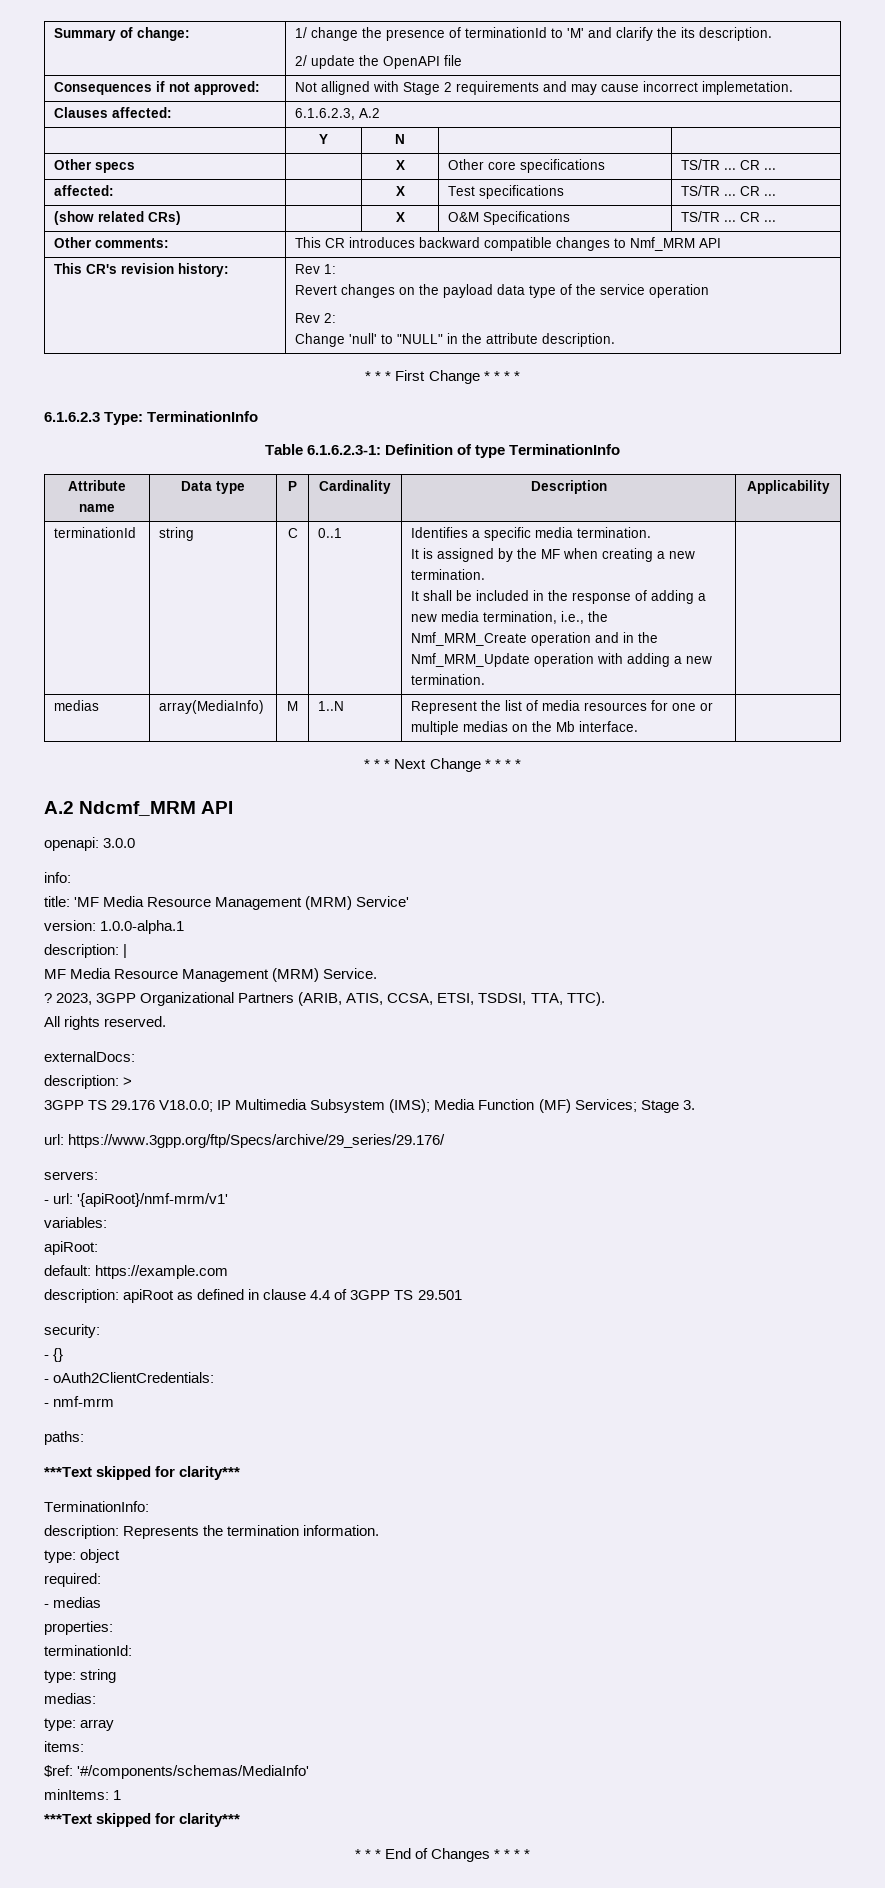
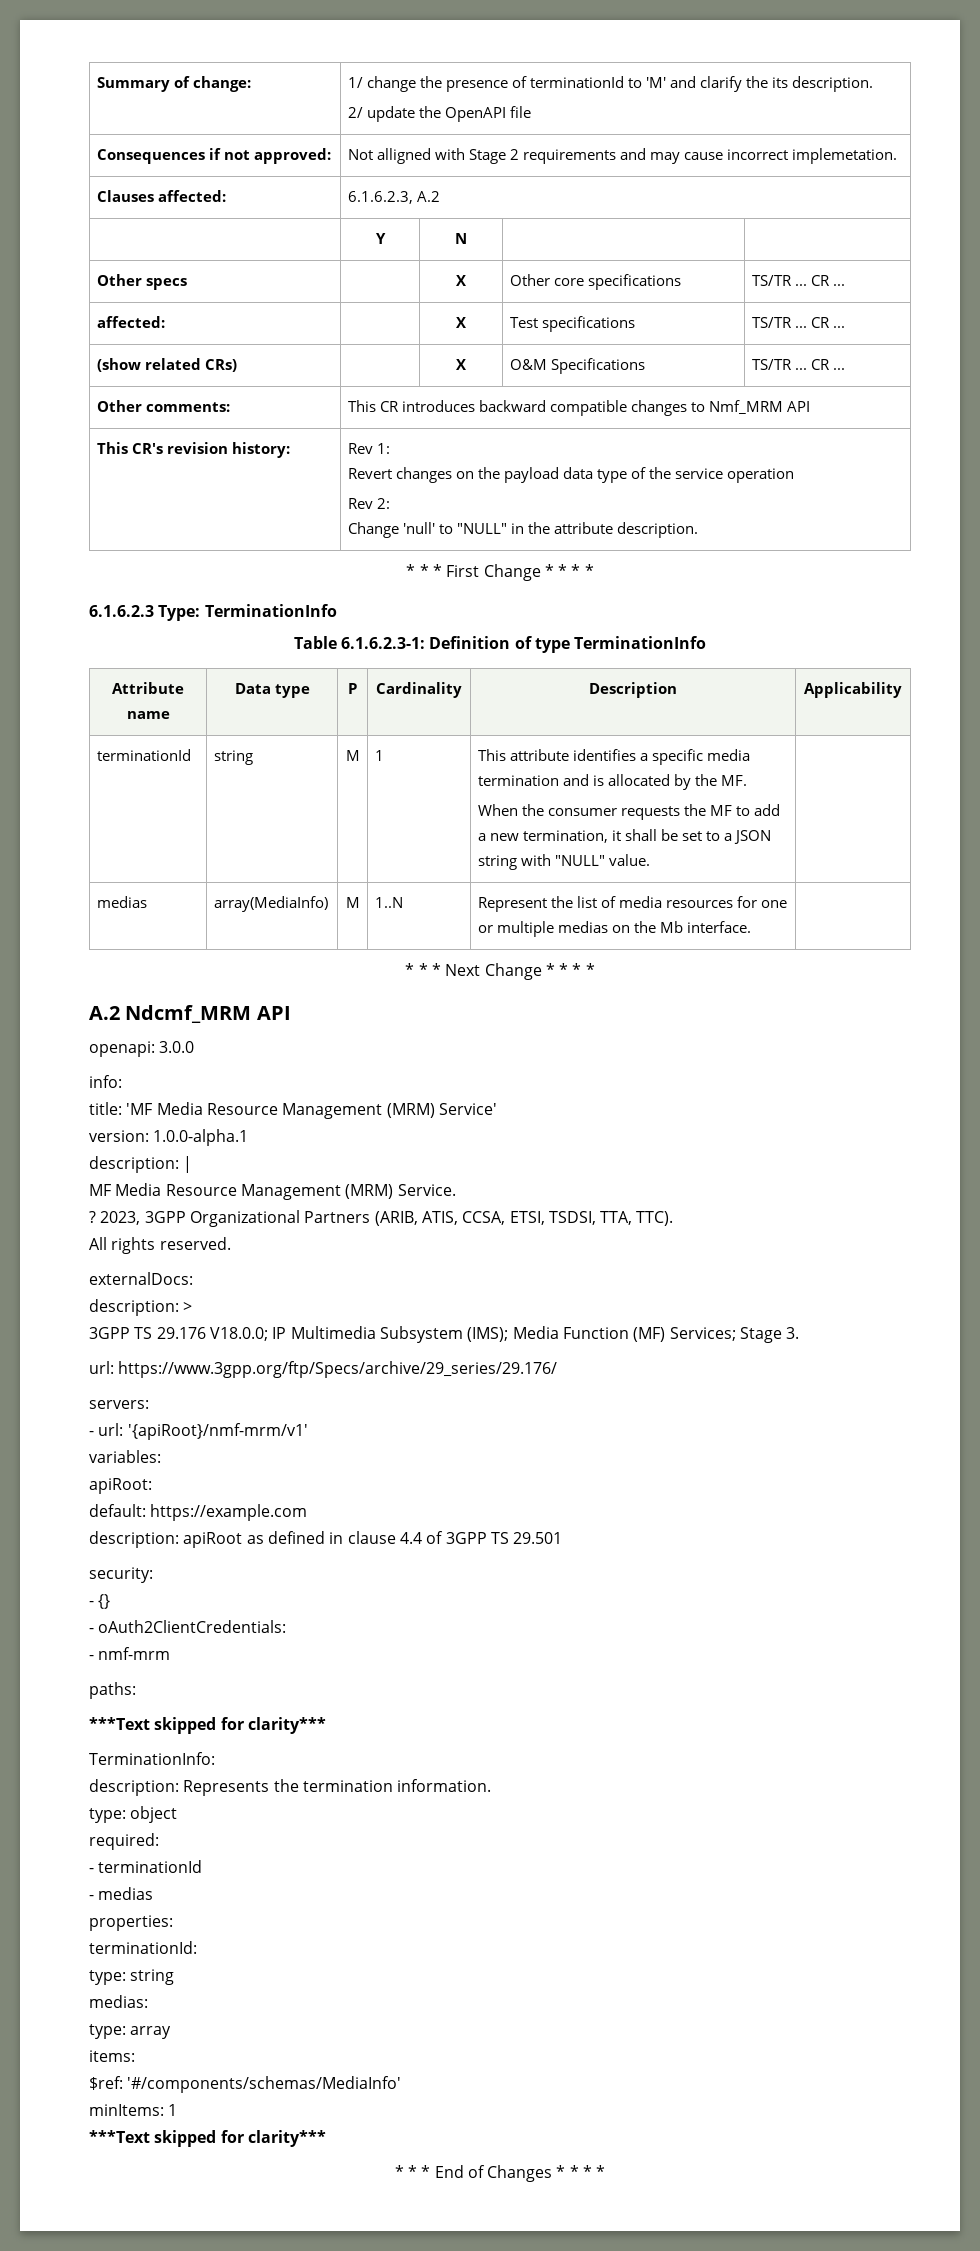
[287,528,298,538] [318,528,343,538] [411,527,652,541] [411,548,696,562] [411,569,486,580] [411,590,707,604] [411,611,609,624] [411,632,659,646] [411,653,713,667] [411,674,486,685] C | 0..1 | Identifies a specific media termination. // It is assigned by the MF when creating a new termination. // It shall be included in the response of adding a new media termination, i.e., the Nmf_MRM_Create operation and in the Nmf_MRM_Update operation with adding a new termination. -> [345,750,360,761] [374,750,384,761] [477,749,750,765] [477,774,747,790] [477,804,780,820] [477,829,771,844] [477,854,650,870] M | 1 | This attribute identifies a specific media termination and is allocated by the MF. // When the consumer requests the MF to add a new termination, it shall be set to a JSON string with "NULL" value.
(101, 1580) none -> [89,1860,203,1873] // - terminationId

